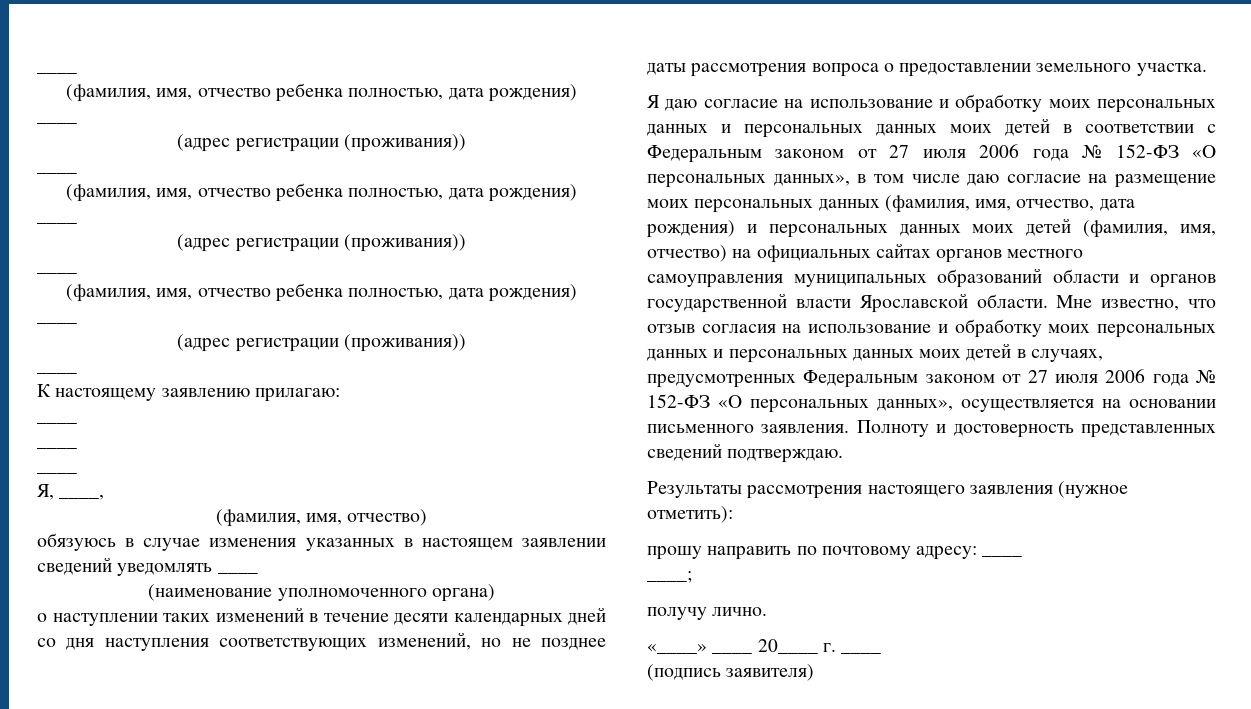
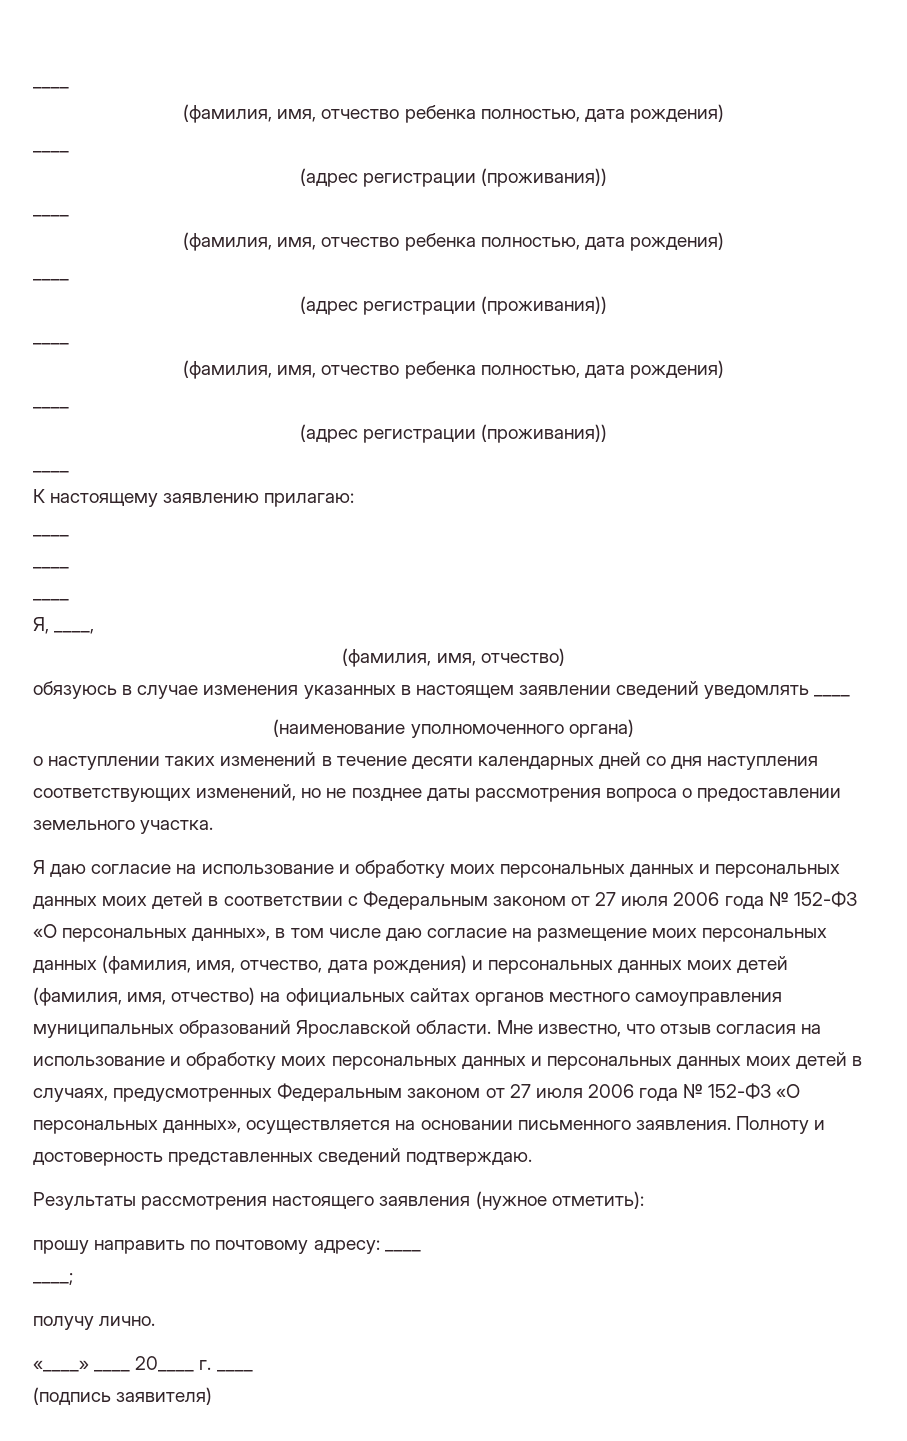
[1052,269,1216,288] [647,293,851,313] области и органов государственной власти -> (292, 1029) none

